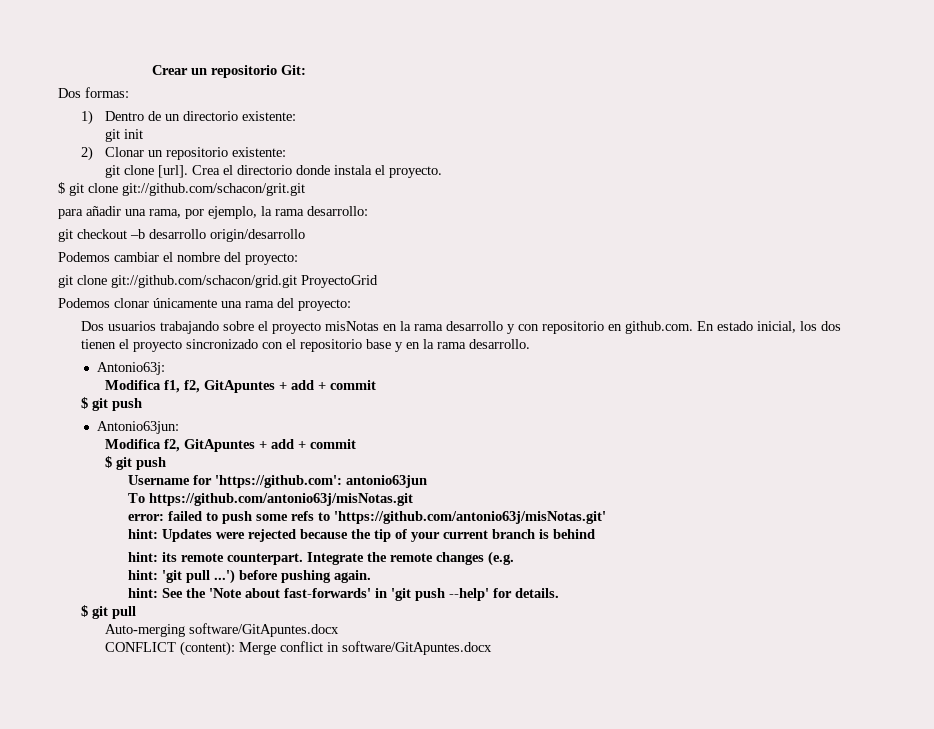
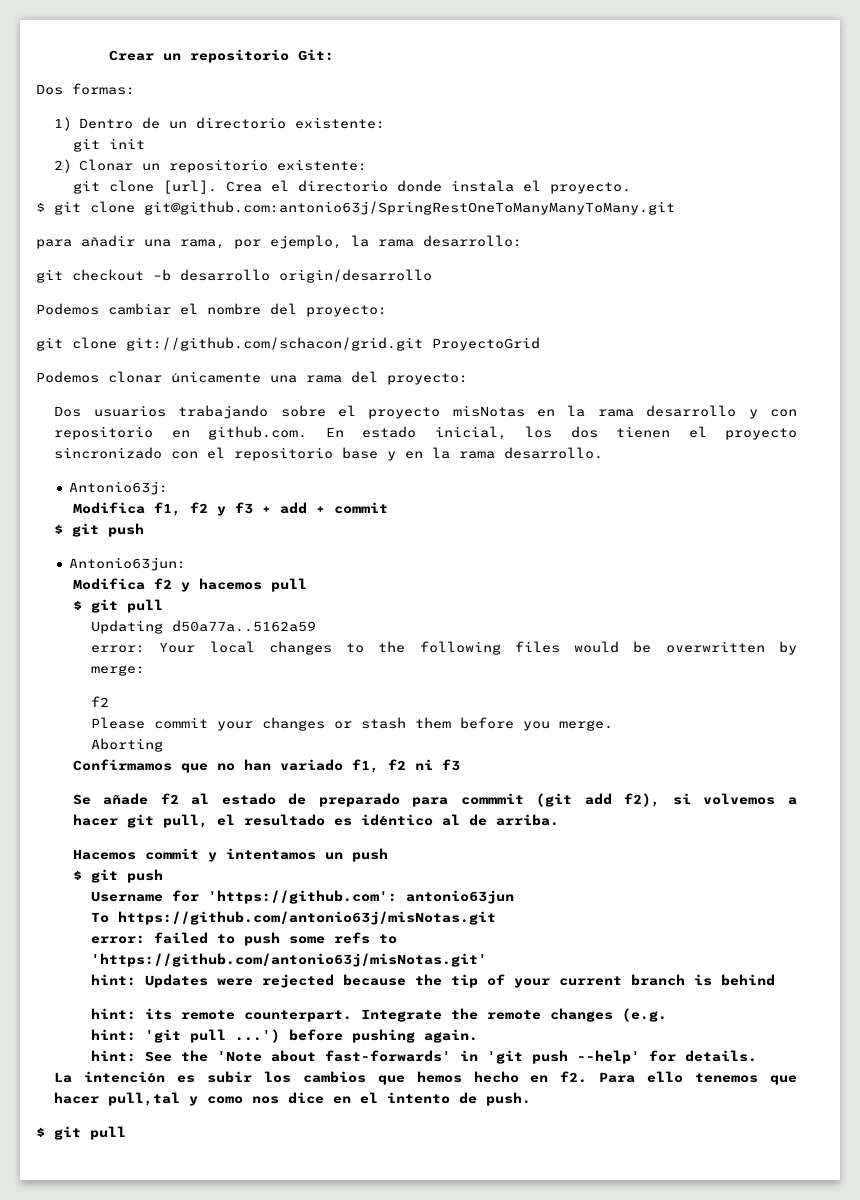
[122,183,305,196] git://github.com/schacon/grit.git -> [144,201,675,215] git@github.com:antonio63j/SpringRestOneToManyManyToMany.git
[183,380,275,393] f2, GitApuntes -> [189,502,253,516] f2 y f3
[163,439,356,452] f2, GitApuntes + add + commit -> [153,578,307,592] [72,599,163,613] [91,620,317,634] [91,641,797,655] [91,665,146,676] [91,696,110,707] [91,717,614,731] [91,738,164,752] [72,759,460,773] [72,793,798,807] [72,814,559,828] [72,848,388,862] f2 y hacemos pull // $ git pull // Updating d50a77a..5162a59 // error: Your local changes to the following files would be overwritten by merge: // f2 // Please commit your changes or stash them before you merge. // Aborting // Confirmamos que no han variado f1, f2 ni f3 // Se añade f2 al estado de preparado para commmit (git add f2), si volvemos a hacer git pull, el resultado es idéntico al de arriba. // Hacemos commit y intentamos un push
[81,605,137,619] [104,623,339,637] [104,641,492,656] $ git pull // Auto-merging software/GitApuntes.docx // CONFLICT (content): Merge conflict in software/GitApuntes.docx -> [54,1071,798,1085] [54,1092,532,1106] [36,1126,126,1140] La intención es subir los cambios que hemos hecho en f2. Para ello tenemos que hacer pull,tal y como nos dice en el intento de push. // $ git pull

